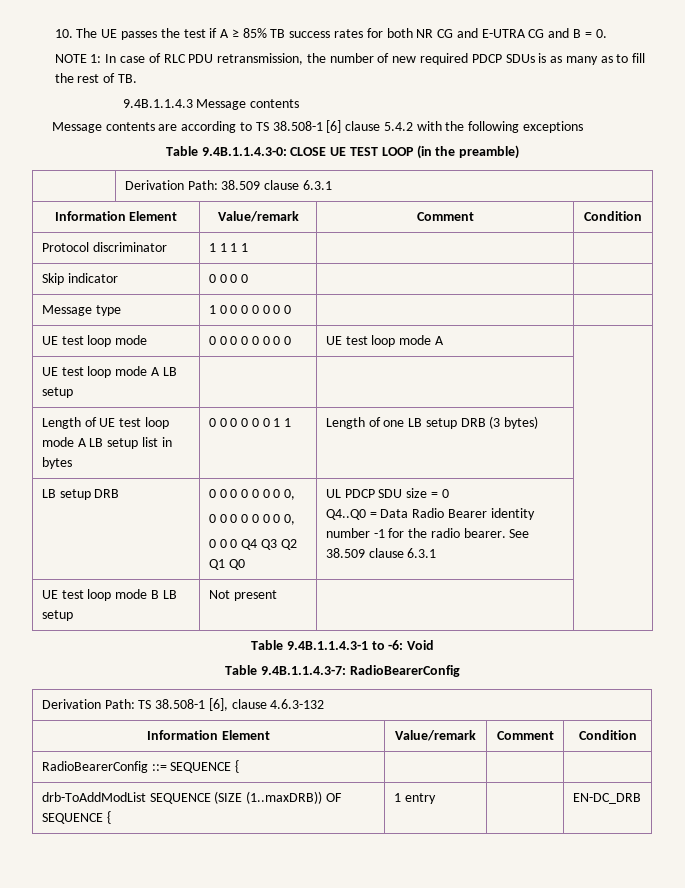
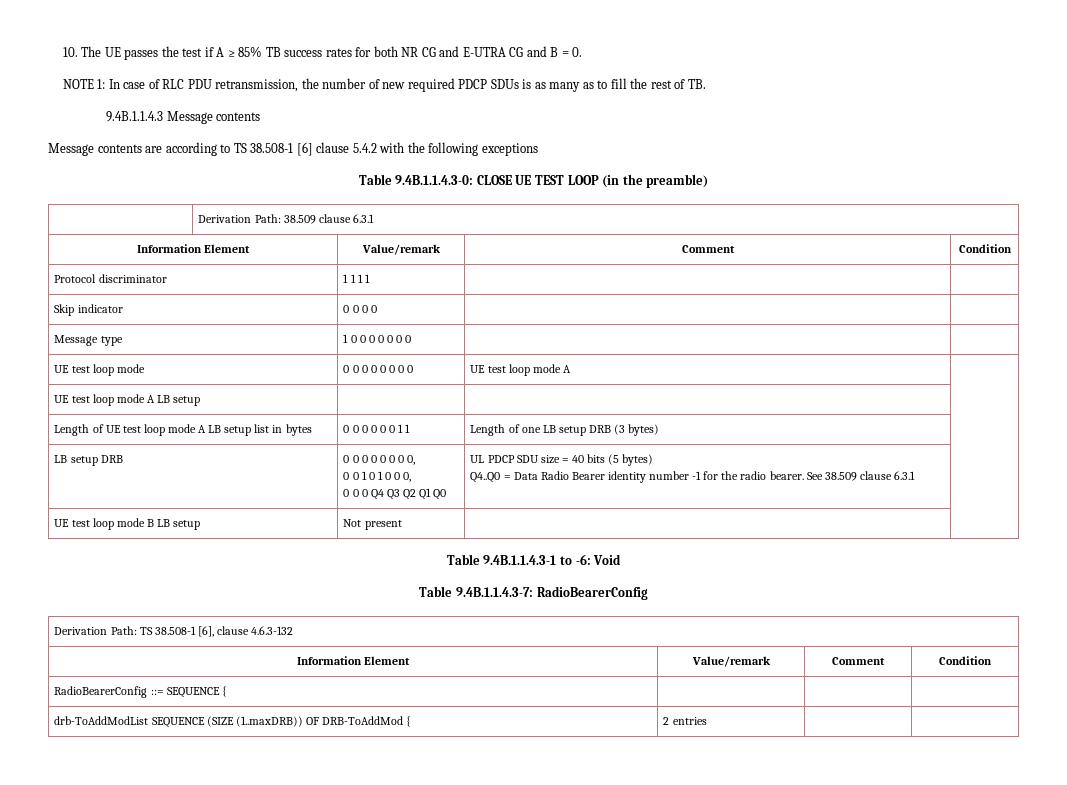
[230,514,259,523] 0 0 0 -> [361,471,383,480] 1 0 1
[441,489,449,498] 0 -> [571,454,654,466] 40 bits (5 bytes)
[41,811,111,824] [393,793,436,804] [572,793,641,804] SEQUENCE { | 1 entry | | EN-DC_DRB -> [321,716,412,727] [663,717,707,725] DRB-ToAddMod { | 2 entries | |

